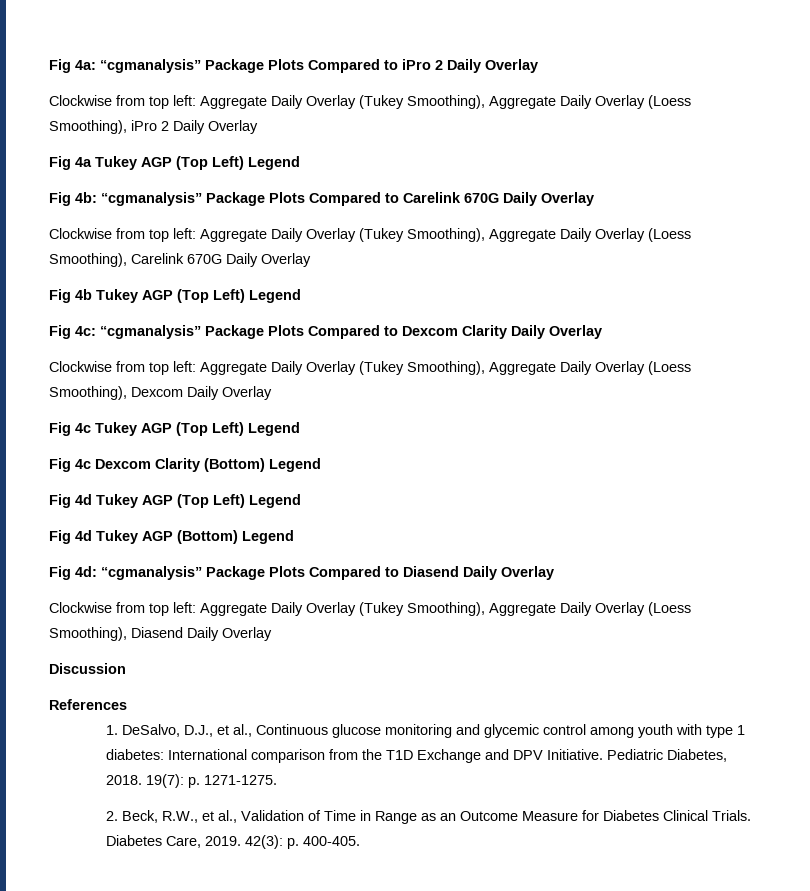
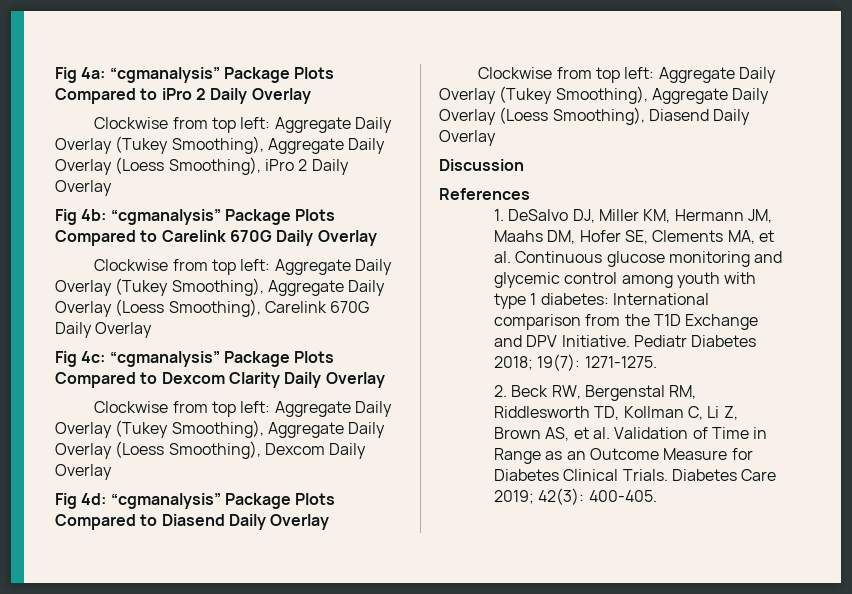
[49,156,300,170] // Fig 4a Tukey AGP (Top Left) Legend -> (112, 188) none
[49,289,301,303] // Fig 4b Tukey AGP (Top Left) Legend -> (153, 330) none
[49,422,300,436] [49,458,321,472] [49,494,301,508] [49,530,294,544] // Fig 4c Tukey AGP (Top Left) Legend // Fig 4c Dexcom Clarity (Bottom) Legend // Fig 4d Tukey AGP (Top Left) Legend // Fig 4d Tukey AGP (Bottom) Legend -> (112, 472) none
[121,724,252,737] DeSalvo, D.J., et al., -> [508,209,772,223] [493,230,774,244] [493,251,511,263] DeSalvo DJ, Miller KM, Hermann JM, Maahs DM, Hofer SE, Clements MA, et al.
[606,749,727,762] [105,774,277,788] [105,810,237,823] Pediatric Diabetes, 2018. 19(7): p. 1271-1275. // 2. Beck, R.W., et al., -> [633,335,757,347] [493,354,657,371] [493,385,697,401] [493,406,738,420] [493,427,610,441] Pediatr Diabetes 2018; 19(7): 1271-1275. // 2. Beck RW, Bergenstal RM, Riddlesworth TD, Kollman C, Li Z, Brown AS, et al.
[165,835,299,849] Care, 2019. 42(3): p. -> [741,469,777,481] [493,488,585,505] Care 2019; 42(3):

